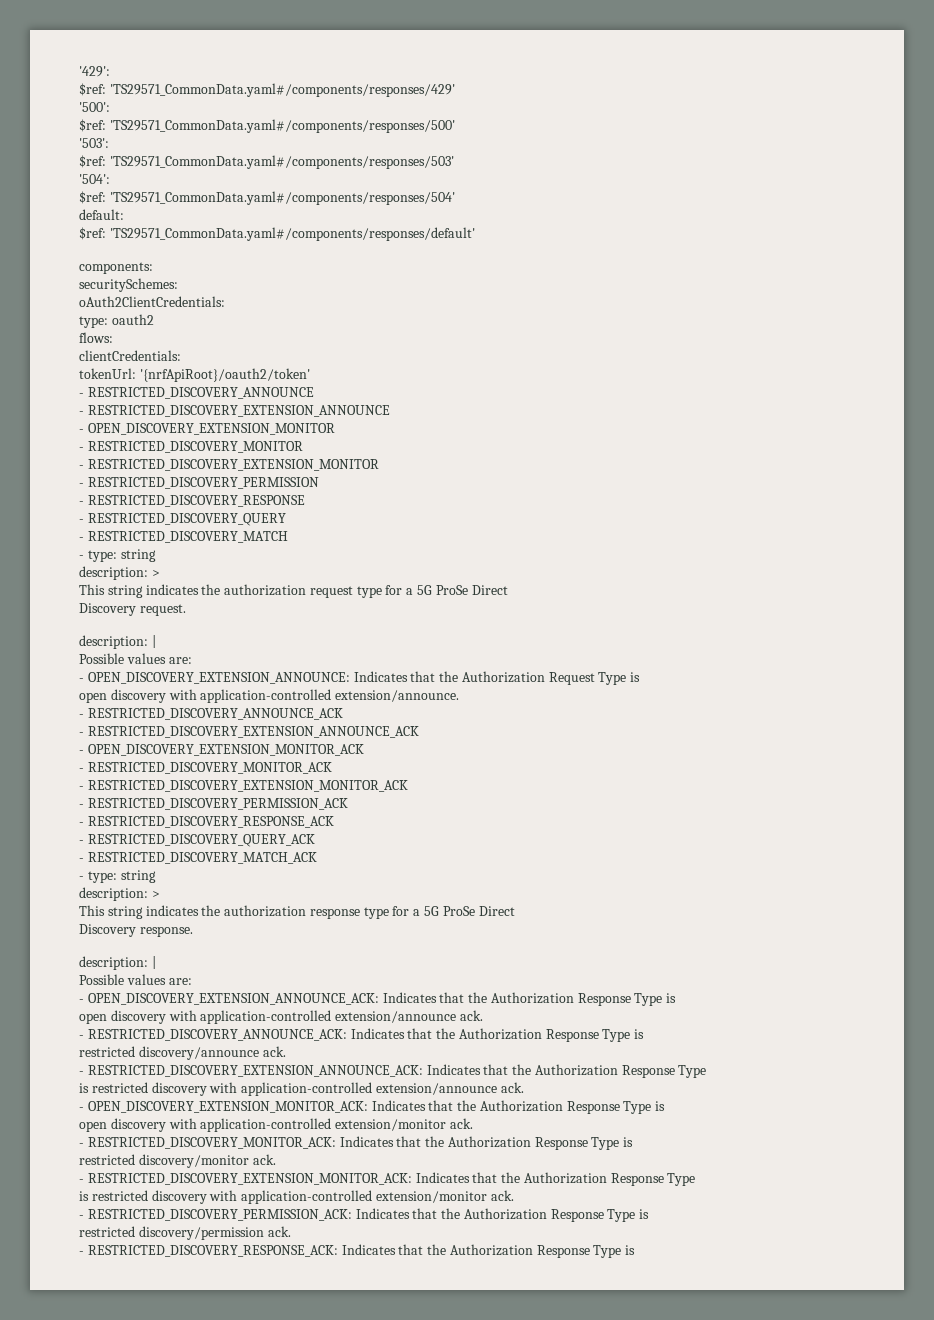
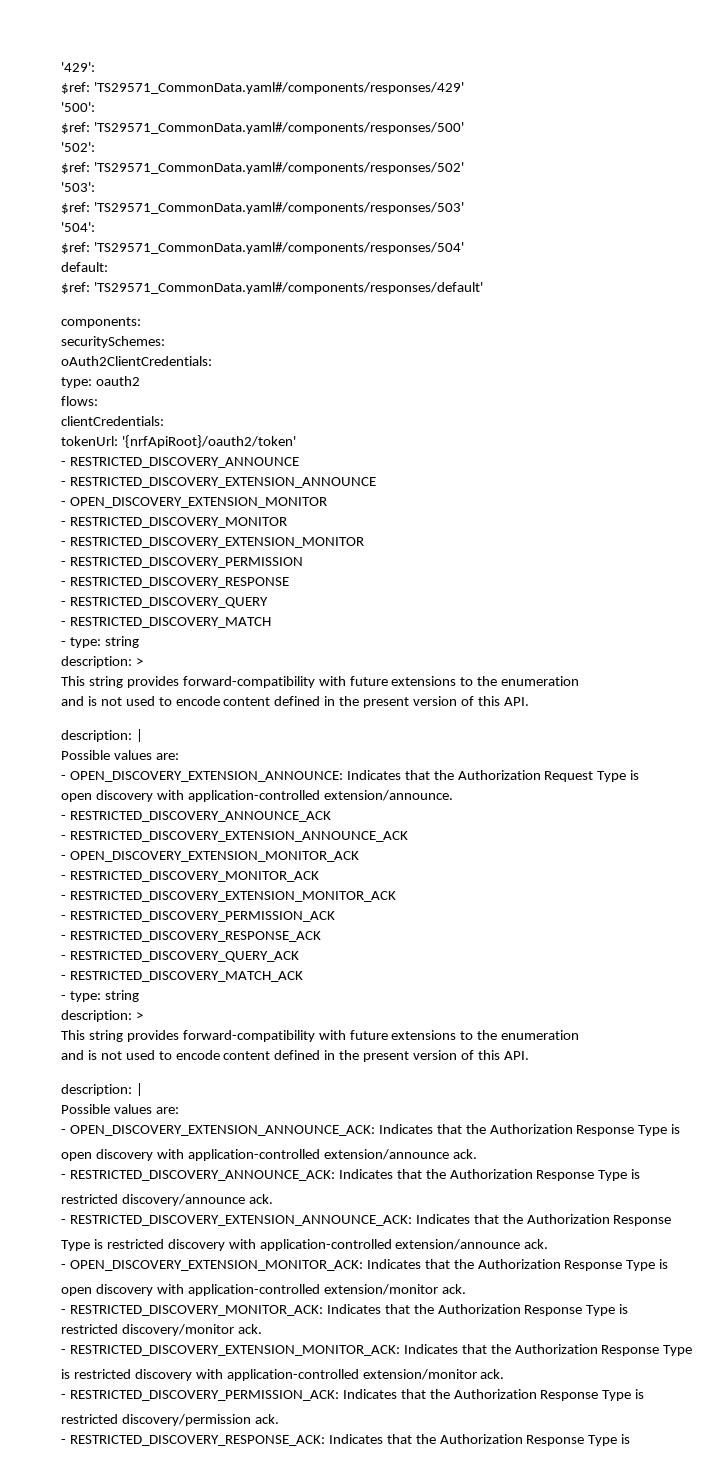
(455, 126) none -> [61,142,95,152] [61,162,464,174] // '502': // $ref: 'TS29571_CommonData.yaml#/components/responses/502'
[145,584,508,598] [79,603,186,616] indicates the authorization request type for a 5G ProSe Direct // Discovery request. -> [126,676,580,688] [61,696,529,708] provides forward-compatibility with future extensions to the enumeration // and is not used to encode content defined in the present version of this API.
[145,905,515,919] [79,924,193,937] indicates the authorization response type for a 5G ProSe Direct // Discovery response. -> [126,1030,580,1042] [61,1050,529,1062] provides forward-compatibility with future extensions to the enumeration // and is not used to encode content defined in the present version of this API.
[678,1065,707,1078] Type // -> [61,1240,90,1251] // Type

